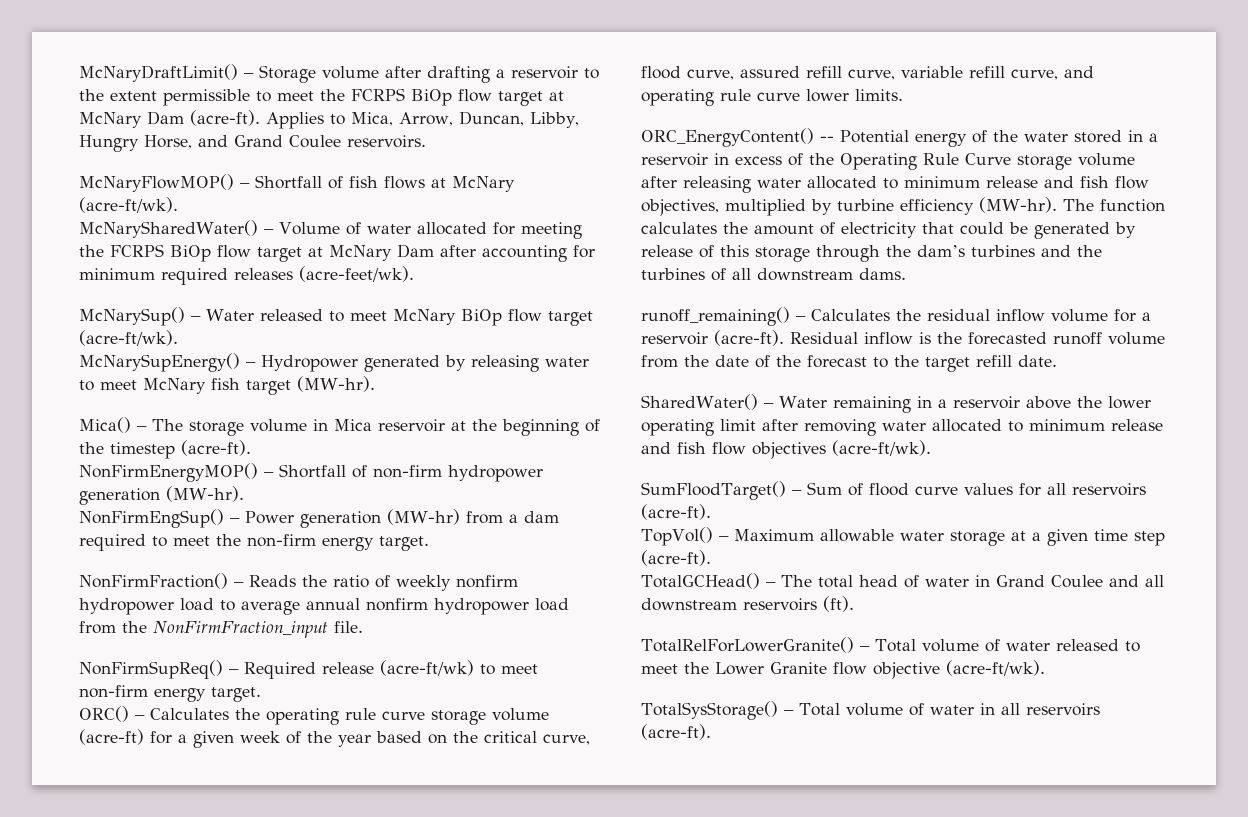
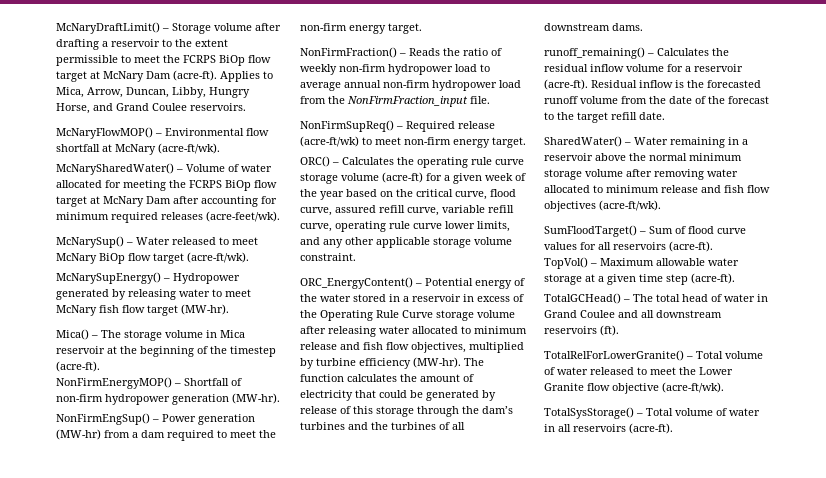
[255,175,425,189] Shortfall of fish flows -> [165,128,269,136] [56,144,100,152] Environmental flow shortfall
(240, 384) none -> [122,305,145,313] flow
[456,575,518,588] nonfirm -> [339,64,386,72] non-firm
[366,598,428,611] nonfirm -> [383,80,430,88] non-firm
[1064,66,1094,78] and -> (332, 227) none
[855,89,903,101] limits. -> [477,221,510,232] [300,237,512,248] [300,253,356,261] limits, and any other applicable storage volume constraint.
[820,136,834,142] -- -> [415,283,422,286] –
[1107,396,1151,409] [641,419,756,436] lower operating limit -> [649,153,742,161] [544,169,623,180] normal minimum storage volume

